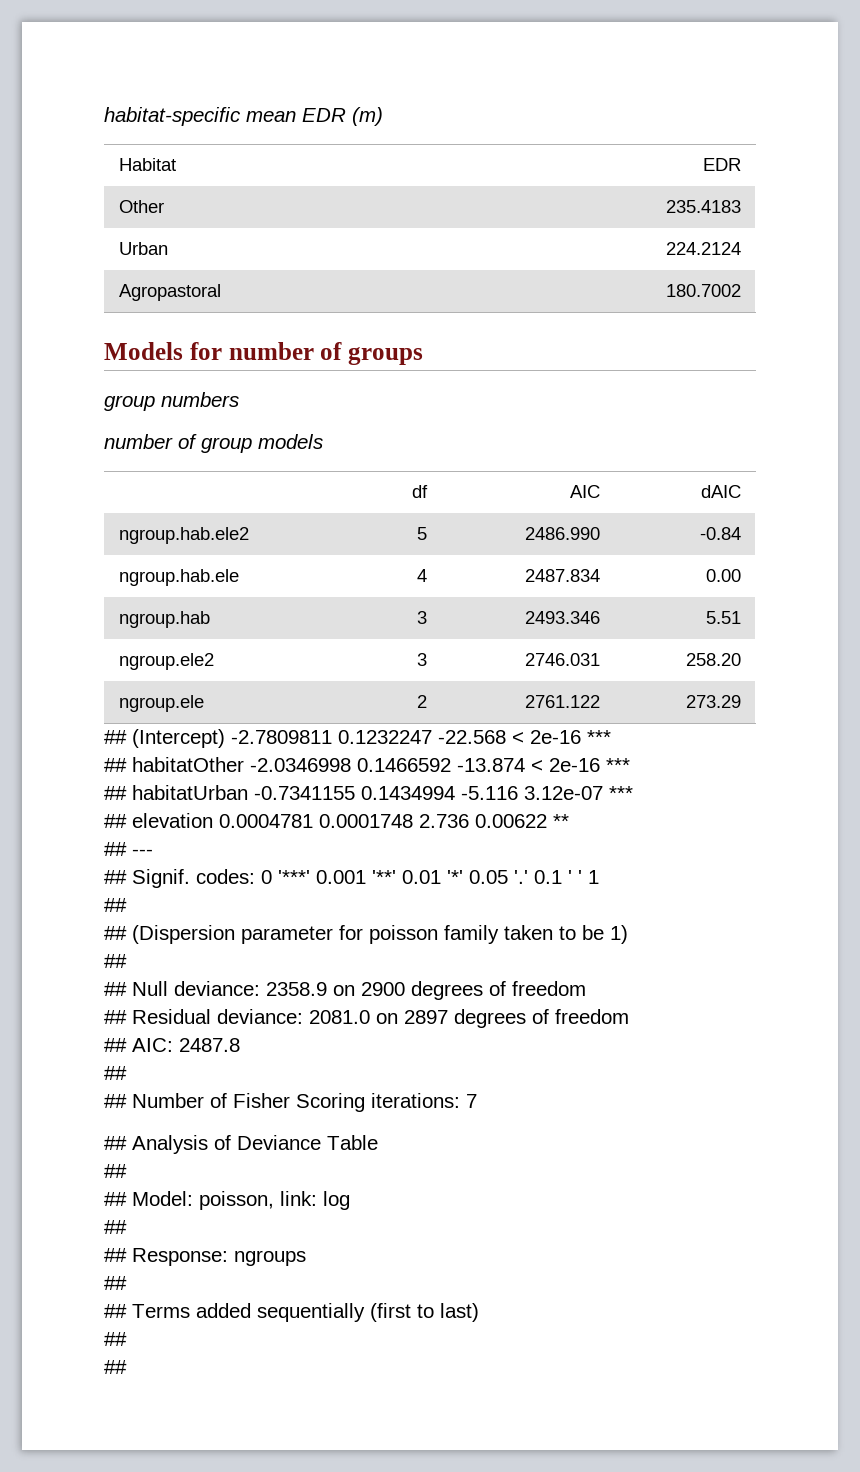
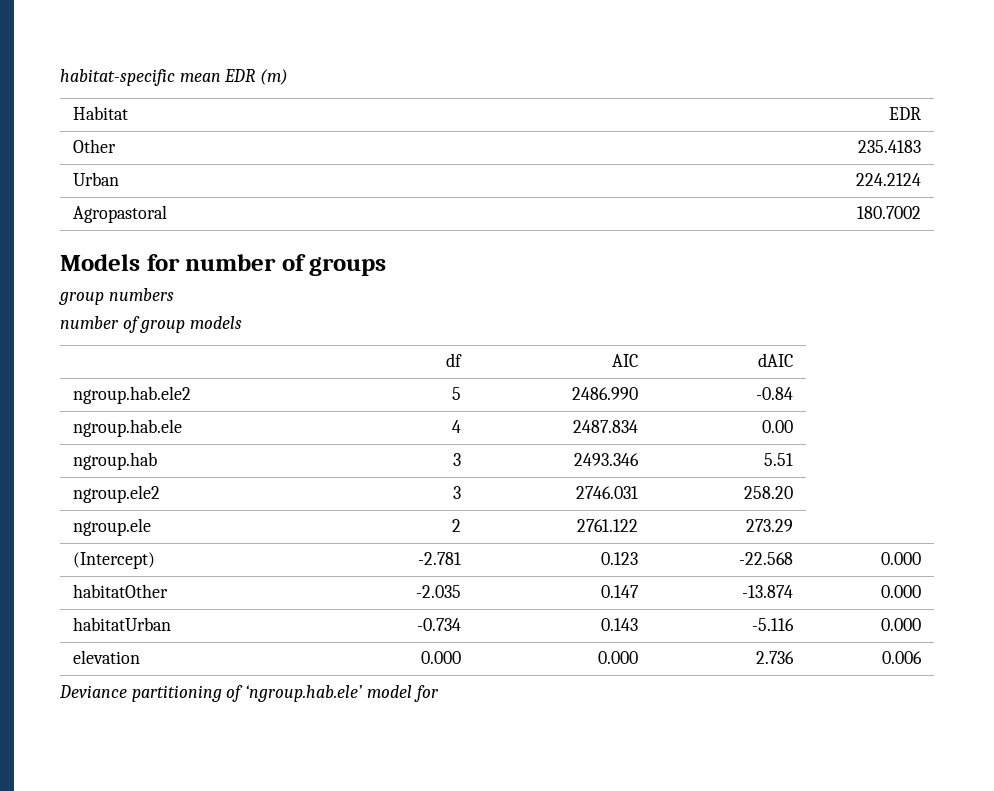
[104,729,611,748] [104,757,630,772] [104,785,633,800] [104,813,569,828] [104,842,153,856] [104,869,599,888] [104,898,127,912] [104,925,628,944] [104,954,127,968] [104,981,586,1000] [104,1009,629,1028] [104,1038,240,1052] [104,1066,127,1080] [104,1093,477,1112] [104,1135,378,1154] [104,1164,127,1178] [104,1191,350,1210] [104,1220,127,1234] [104,1248,306,1266] [104,1276,127,1290] [104,1303,479,1322] [104,1332,127,1346] [104,1360,127,1374] // ## (Intercept) -2.7809811 0.1232247 -22.568 < 2e-16 *** // ## habitatOther -2.0346998 0.1466592 -13.874 < 2e-16 *** // ## habitatUrban -0.7341155 0.1434994 -5.116 3.12e-07 *** // ## elevation 0.0004781 0.0001748 2.736 0.00622 ** // ## --- // ## Signif. codes: 0 '***' 0.001 '**' 0.01 '*' 0.05 '.' 0.1 ' ' 1 // ## // ## (Dispersion parameter for poisson family taken to be 1) // ## // ## Null deviance: 2358.9 on 2900 degrees of freedom // ## Residual deviance: 2081.0 on 2897 degrees of freedom // ## AIC: 2487.8 // ## // ## Number of Fisher Scoring iterations: 7 // ## Analysis of Deviance Table // ## // ## Model: poisson, link: log // ## // ## Response: ngroups // ## // ## Terms added sequentially (first to last) // ## // ## -> [73,552,156,569] [417,552,461,565] [600,552,638,565] [738,552,793,565] [880,552,921,565] [73,584,169,598] [415,585,461,598] [600,585,639,598] [741,585,793,598] [880,585,921,598] [73,617,172,631] [416,618,461,631] [600,618,638,631] [751,618,794,631] [880,618,921,631] [73,650,141,664] [420,651,461,664] [597,651,638,664] [755,651,794,664] [881,651,922,664] [59,685,439,702] // (Intercept) | -2.781 | 0.123 | -22.568 | 0.000 // habitatOther | -2.035 | 0.147 | -13.874 | 0.000 // habitatUrban | -0.734 | 0.143 | -5.116 | 0.000 // elevation | 0.000 | 0.000 | 2.736 | 0.006 // Deviance partitioning of ‘ngroup.hab.ele’ model for

